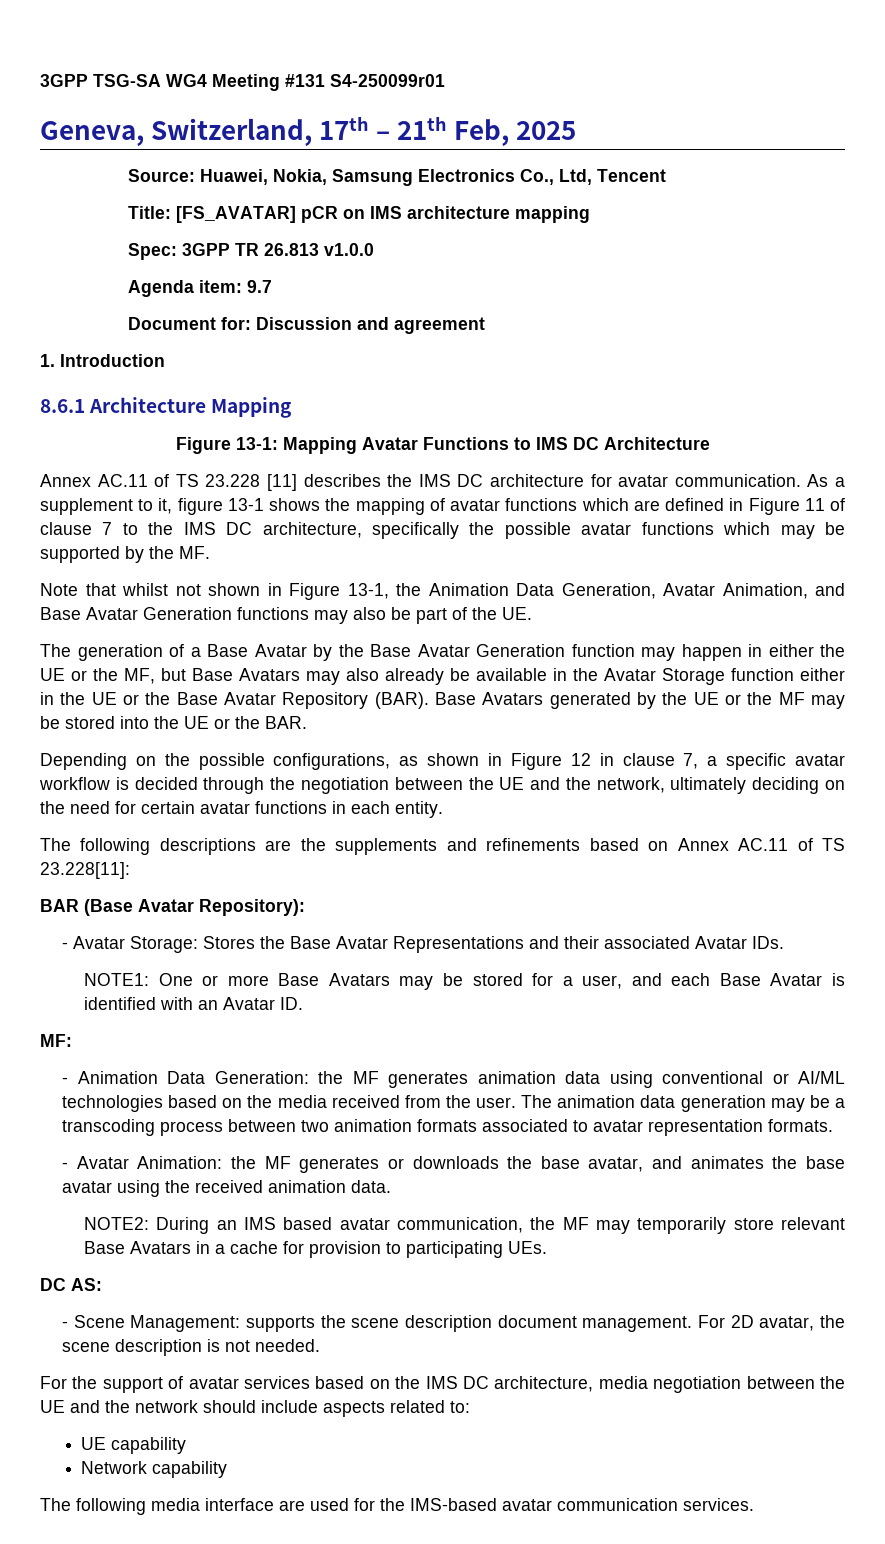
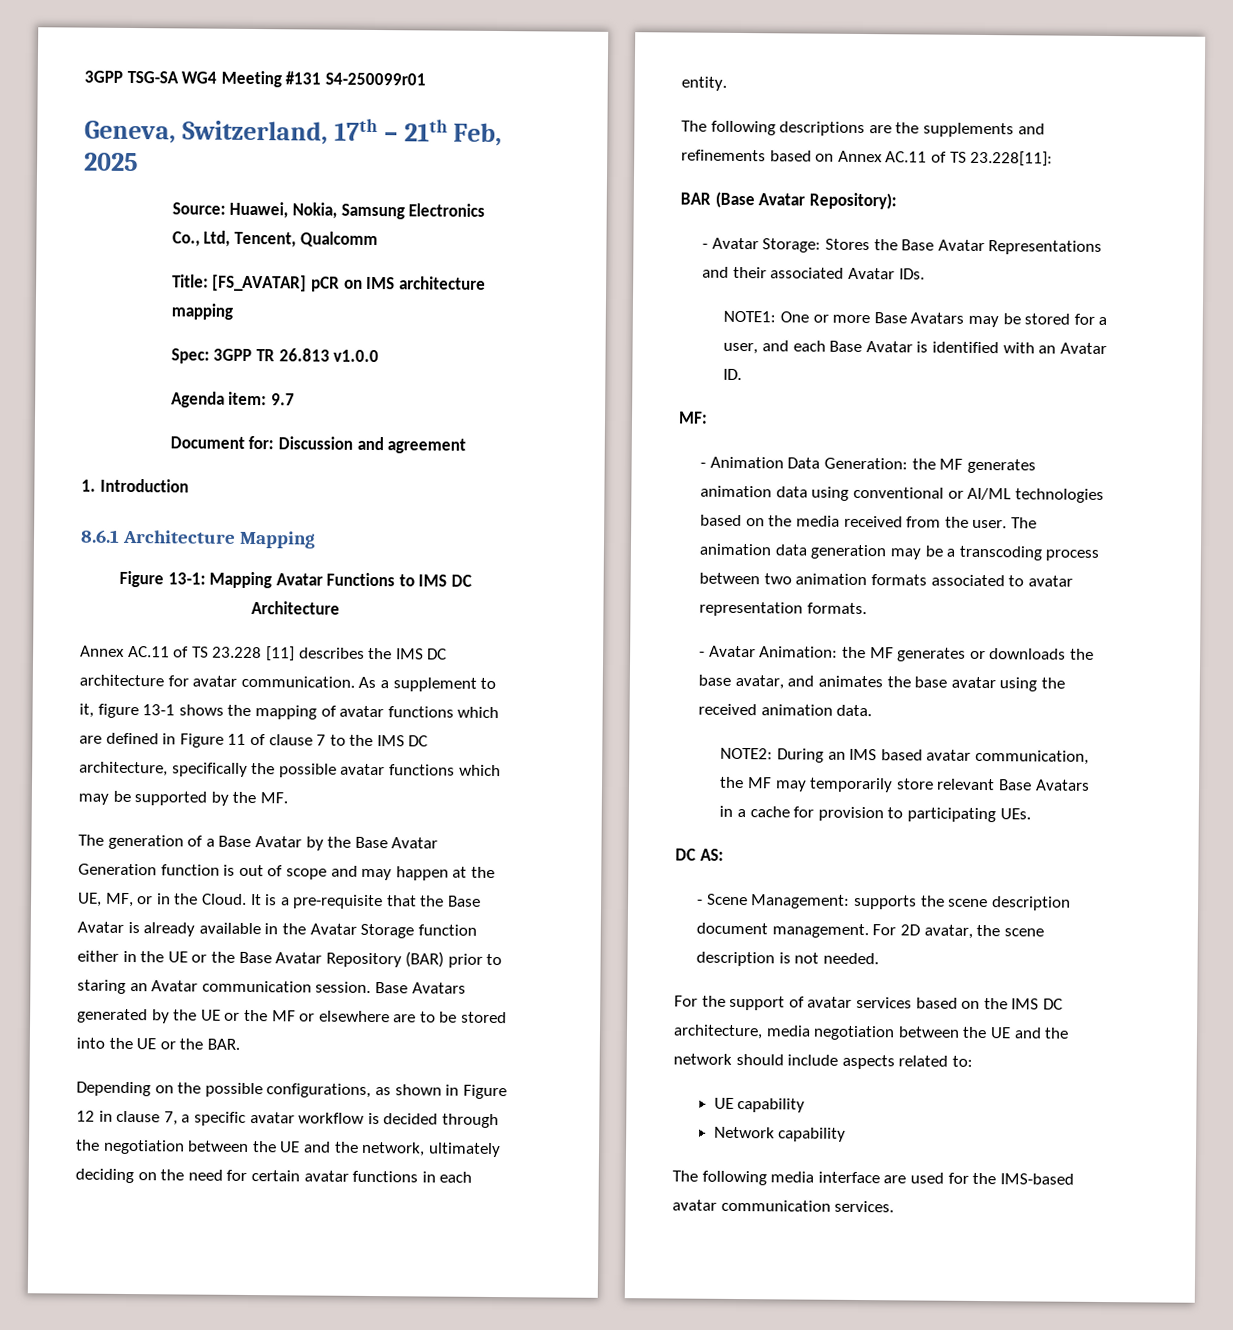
[597,169,667,182] Tencent -> [233,231,378,248] Tencent, Qualcomm
[40,583,845,600] [40,607,532,624] // Note that whilst not shown in Figure 13-1, the Animation Data Generation, Avatar Animation, and Base Avatar Generation functions may also be part of the UE. -> (288, 798) none
[641,644,845,661] [40,668,470,685] may happen in either the UE or the MF, but Base Avatars may also already be -> [223,864,495,881] [78,892,482,910] [77,921,196,937] is out of scope and may happen at the UE, MF, or in the Cloud. It is a pre-requisite that the Base Avatar is already
[374,692,429,709] (BAR). -> [405,951,503,968] [77,979,372,994] (BAR) prior to staring an Avatar communication session.
[811,695,846,709] may -> [299,1010,436,1023] or elsewhere are to

